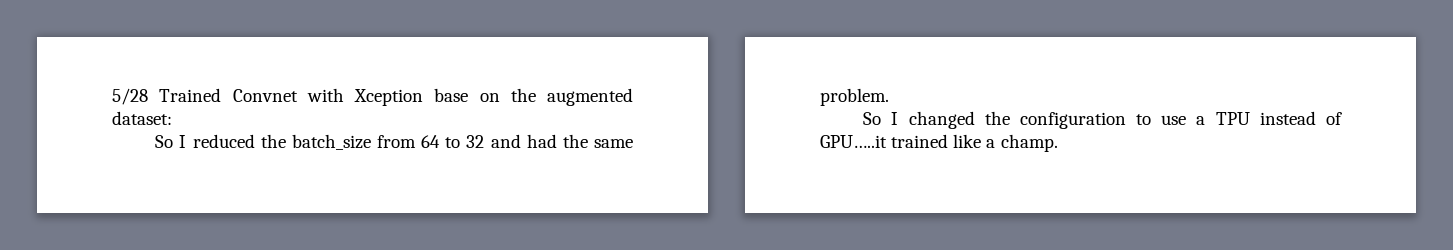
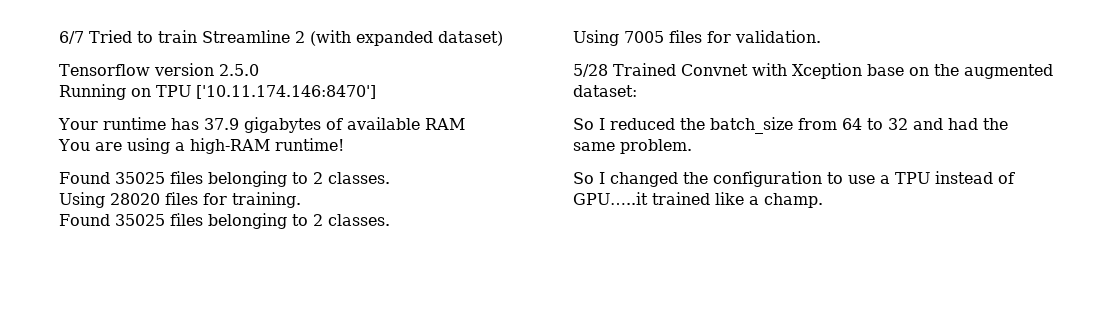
(112, 96) none -> [59,30,503,46] [59,63,259,76] [59,84,376,100] [58,117,465,133] [58,138,344,154] [59,171,390,187] [59,192,301,208] [59,213,390,229] [573,30,821,46] 6/7 Tried to train Streamline 2 (with expanded dataset) // Tensorflow version 2.5.0 // Running on TPU ['10.11.174.146:8470'] // Your runtime has 37.9 gigabytes of available RAM // You are using a high-RAM runtime! // Found 35025 files belonging to 2 classes. // Using 28020 files for training. // Found 35025 files belonging to 2 classes. // Using 7005 files for validation. //

